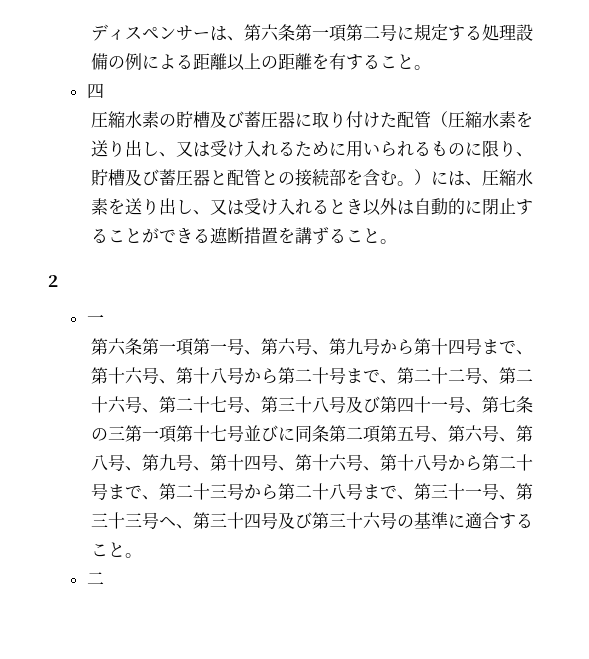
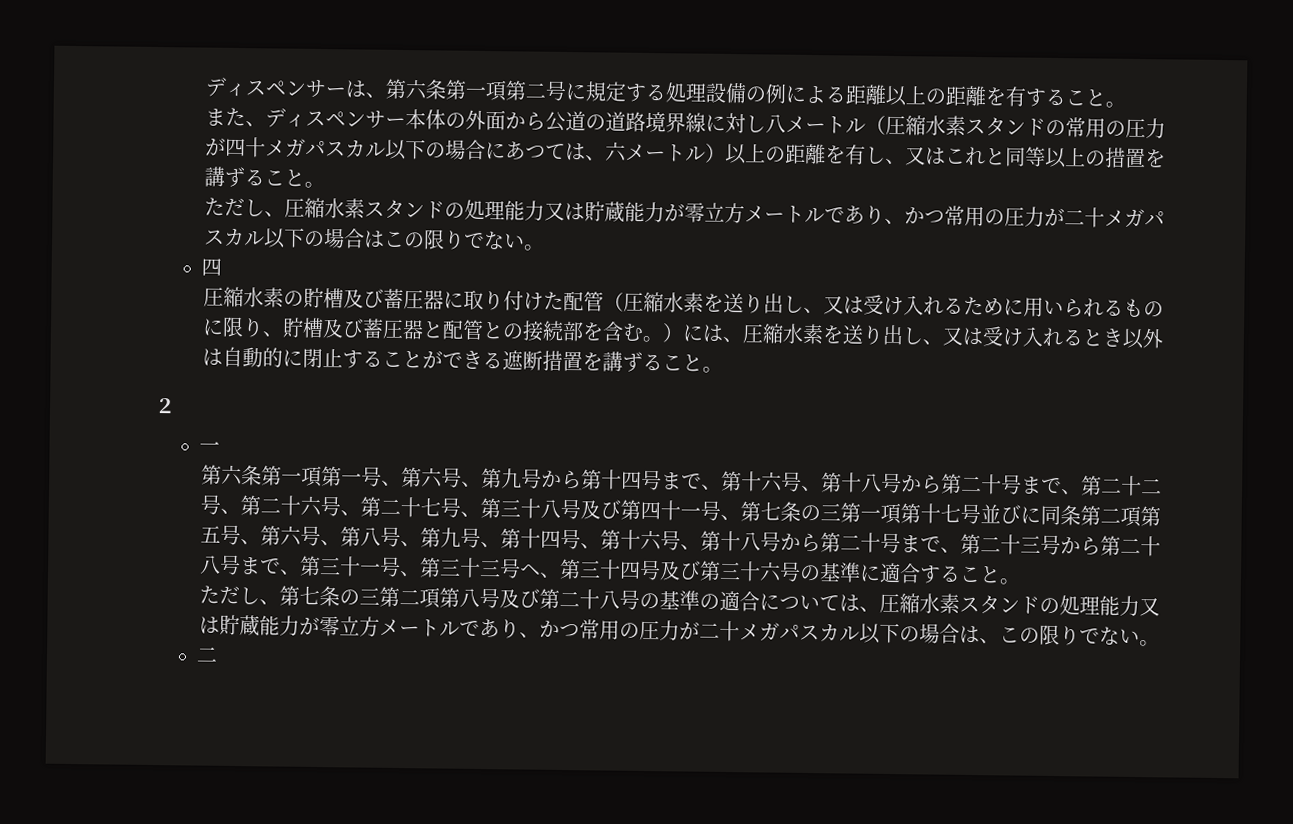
(432, 67) none -> [204,107,1166,139] [204,137,1166,169] [203,166,325,189] [203,197,1165,228] [203,227,545,251] // また、ディスペンサー本体の外面から公道の道路境界線に対し八メートル（圧縮水素スタンドの常用の圧力が四十メガパスカル以下の場合にあつては、六メートル）以上の距離を有し、又はこれと同等以上の措置を講ずること。 // ただし、圧縮水素スタンドの処理能力又は貯蔵能力が零立方メートルであり、かつ常用の圧力が二十メガパスカル以下の場合はこの限りでない。
(143, 555) none -> [198,585,1160,617] [198,614,1160,647] // ただし、第七条の三第二項第八号及び第二十八号の基準の適合については、圧縮水素スタンドの処理能力又は貯蔵能力が零立方メートルであり、かつ常用の圧力が二十メガパスカル以下の場合は、この限りでない。

